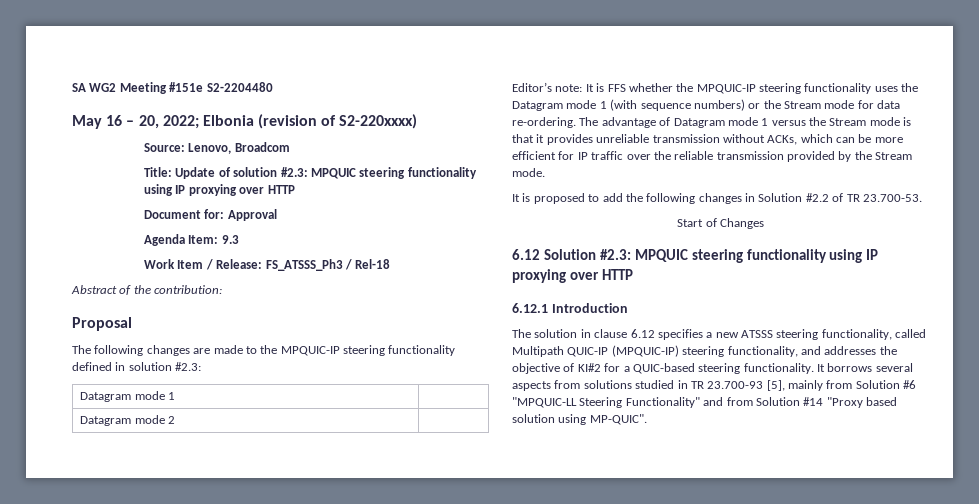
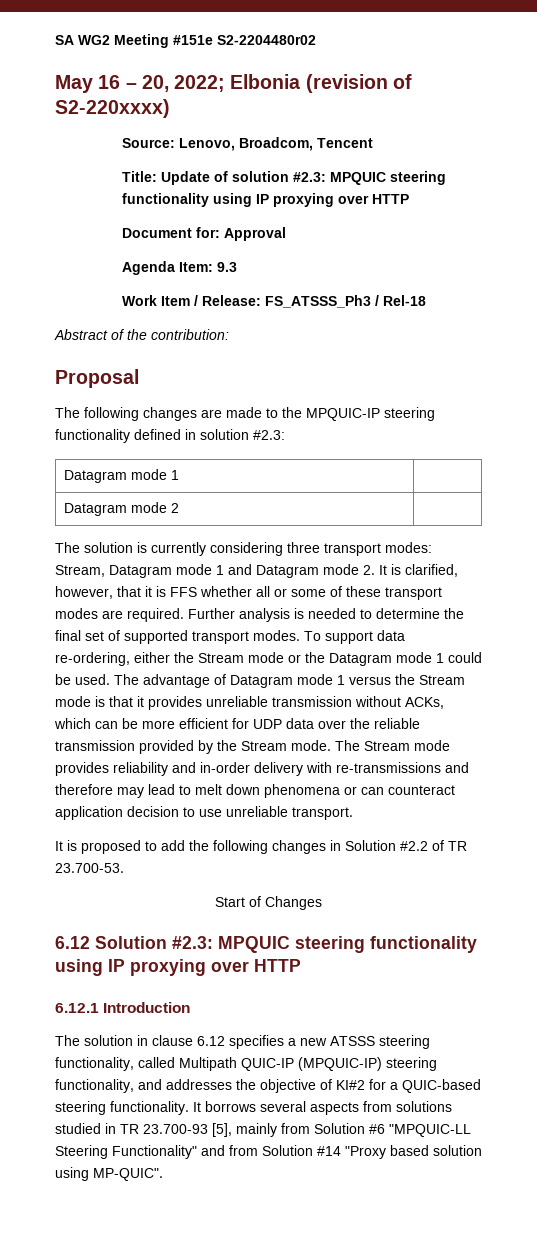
[206,82,273,92] S2-2204480 -> [217,35,316,45] S2-2204480r02
[234,142,290,152] Broadcom -> [238,137,373,151] Broadcom, Tencent
[512,82,919,94] [512,99,901,111] [512,117,576,128] Editor’s note: It is FFS whether the MPQUIC-IP steering functionality uses the Datagram mode 1 (with sequence numbers) or the Stream mode for data re-ordering. -> [55,542,432,556] [55,564,458,578] [55,586,442,600] [55,608,464,622] [55,630,405,644] [55,652,482,666] [55,674,110,685] The solution is currently considering three transport modes: Stream, Datagram mode 1 and Datagram mode 2. It is clarified, however, that it is FFS whether all or some of these transport modes are required. Further analysis is needed to determine the final set of supported transport modes. To support data re-ordering, either the Stream mode or the Datagram mode 1 could be used.
[577,151,624,160] IP traffic -> [253,718,314,729] UDP data
(545, 172) none -> [335,740,450,751] [55,762,469,776] [55,784,455,798] [55,806,353,820] The Stream mode provides reliability and in-order delivery with re-transmissions and therefore may lead to melt down phenomena or can counteract application decision to use unreliable transport.

